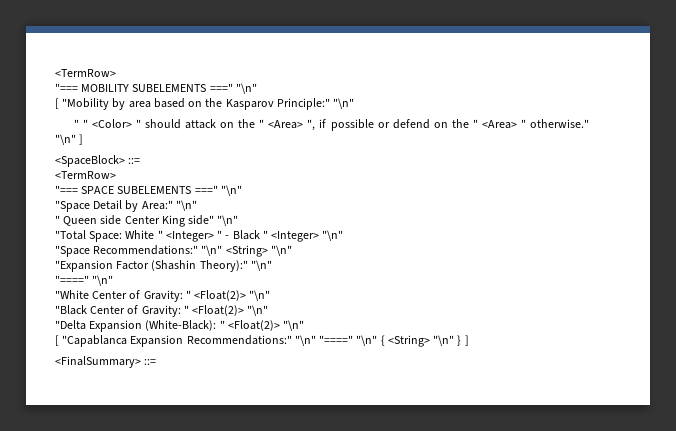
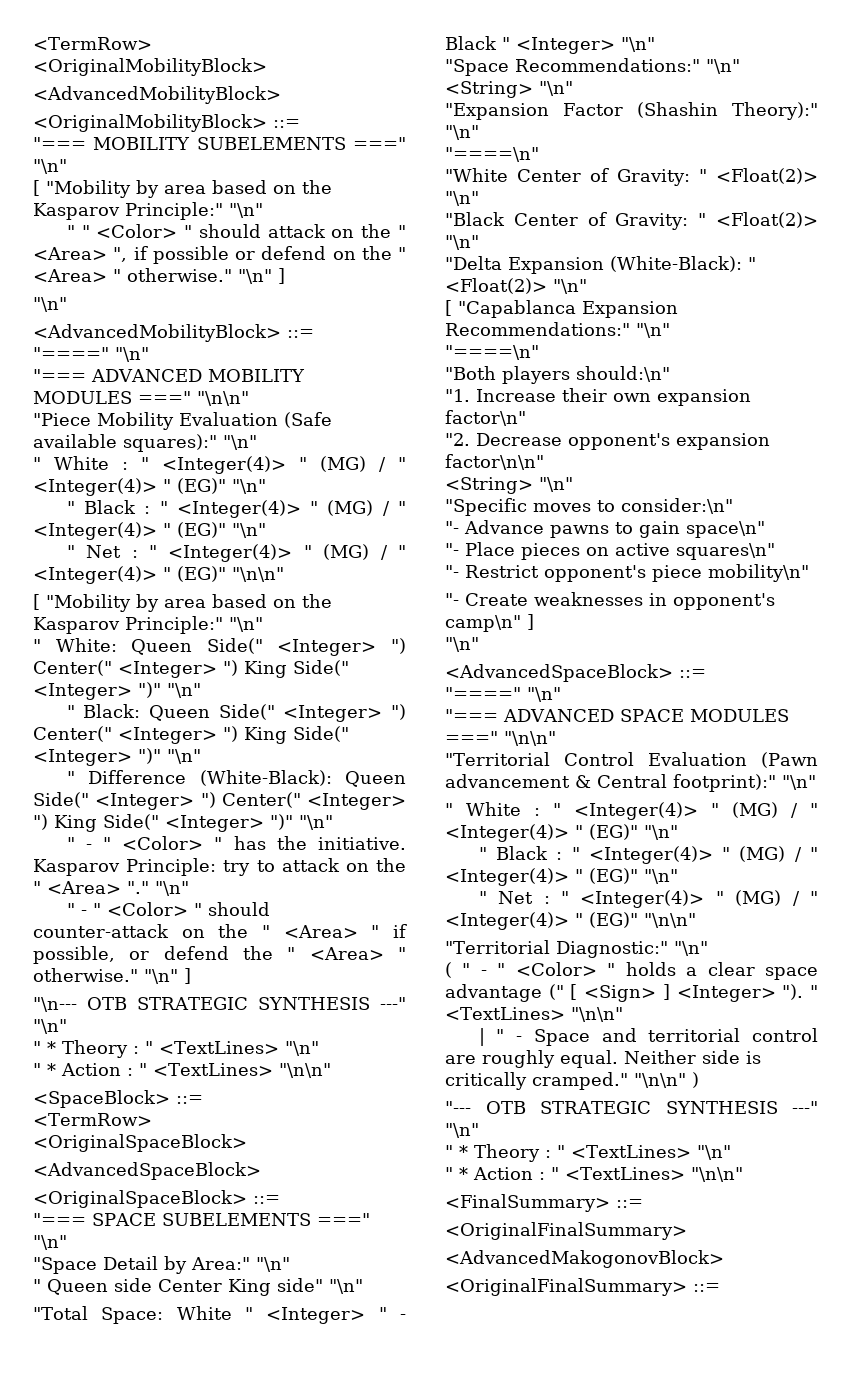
[55,69,116,77] <TermRow> -> [33,37,152,50] [33,58,267,76] [33,86,281,104] [33,114,300,132] <TermRow> // <OriginalMobilityBlock> // <AdvancedMobilityBlock> // <OriginalMobilityBlock> ::=
(84, 139) none -> [33,297,67,312] [33,324,314,342] [33,347,149,362] [33,369,305,382] [33,391,249,406] [33,412,332,430] [33,434,257,452] [33,456,406,474] [33,478,266,496] [66,500,406,518] [33,522,266,540] [66,544,406,562] [33,566,284,584] [33,594,332,612] [33,616,263,634] [33,638,406,656] [33,660,349,678] [33,682,201,700] [66,704,406,722] [33,726,349,744] [33,748,201,766] [66,770,406,787] [33,792,406,810] [33,814,333,832] [66,836,406,850] [33,858,406,876] [33,881,189,896] [66,902,270,916] [33,924,407,938] [33,946,406,964] [33,968,191,984] [33,997,406,1012] [33,1019,67,1034] [33,1040,319,1058] [33,1063,331,1078] // "\n" // <AdvancedMobilityBlock> ::= // "====" "\n" // "=== ADVANCED MOBILITY MODULES ===" "\n\n" // "Piece Mobility Evaluation (Safe available squares):" "\n" // " White : " <Integer(4)> " (MG) / " <Integer(4)> " (EG)" "\n" // " Black : " <Integer(4)> " (MG) / " <Integer(4)> " (EG)" "\n" // " Net : " <Integer(4)> " (MG) / " <Integer(4)> " (EG)" "\n\n" // [ "Mobility by area based on the Kasparov Principle:" "\n" // " White: Queen Side(" <Integer> ") Center(" <Integer> ") King Side(" <Integer> ")" "\n" // " Black: Queen Side(" <Integer> ") Center(" <Integer> ") King Side(" <Integer> ")" "\n" // " Difference (White-Black): Queen Side(" <Integer> ") Center(" <Integer> ") King Side(" <Integer> ")" "\n" // " - " <Color> " has the initiative. Kasparov Principle: try to attack on the " <Area> "." "\n" // " - " <Color> " should counter-attack on the " <Area> " if possible, or defend the " <Area> " otherwise." "\n" ] // "\n--- OTB STRATEGIC SYNTHESIS ---" "\n" // " * Theory : " <TextLines> "\n" // " * Action : " <TextLines> "\n\n"
(116, 175) none -> [33,1134,247,1152] [33,1162,261,1180] [33,1190,280,1208] // <OriginalSpaceBlock> // <AdvancedSpaceBlock> // <OriginalSpaceBlock> ::=
[55,275,114,286] "====" "\n" -> [445,147,539,162] "====\n"
[319,335,469,347] [55,356,141,368] "====" "\n" { <String> "\n" } ] // <FinalSummary> -> [445,345,539,360] [445,366,670,384] [445,388,751,406] [445,410,526,426] [445,433,770,450] [445,454,544,470] [445,477,573,494] [445,498,733,516] [445,520,765,538] [445,542,775,560] [445,564,809,582] [445,592,775,610] [445,614,534,632] [445,637,479,652] [445,664,706,682] [445,687,561,702] [445,709,789,722] [445,731,556,746] [445,752,819,768] [445,774,816,792] [445,802,818,820] [445,824,678,842] [478,846,818,864] [445,868,678,886] [478,890,818,908] [445,912,696,930] [445,940,708,958] [445,962,818,980] [445,984,818,1002] [445,1007,623,1022] [478,1028,818,1046] [445,1050,761,1068] [445,1072,699,1090] [445,1101,818,1114] [445,1123,479,1138] [445,1144,731,1162] [445,1167,743,1182] [445,1194,643,1212] [445,1222,687,1240] [445,1250,724,1268] [445,1278,687,1296] // "====\n" // "Both players should:\n" // "1. Increase their own expansion factor\n" // "2. Decrease opponent's expansion factor\n\n" // <String> "\n" // "Specific moves to consider:\n" // "- Advance pawns to gain space\n" // "- Place pieces on active squares\n" // "- Restrict opponent's piece mobility\n" // "- Create weaknesses in opponent's camp\n" ] // "\n" // <AdvancedSpaceBlock> ::= // "====" "\n" // "=== ADVANCED SPACE MODULES ===" "\n\n" // "Territorial Control Evaluation (Pawn advancement & Central footprint):" "\n" // " White : " <Integer(4)> " (MG) / " <Integer(4)> " (EG)" "\n" // " Black : " <Integer(4)> " (MG) / " <Integer(4)> " (EG)" "\n" // " Net : " <Integer(4)> " (MG) / " <Integer(4)> " (EG)" "\n\n" // "Territorial Diagnostic:" "\n" // ( " - " <Color> " holds a clear space advantage (" [ <Sign> ] <Integer> "). " <TextLines> "\n\n" // | " - Space and territorial control are roughly equal. Neither side is critically cramped." "\n\n" ) // "--- OTB STRATEGIC SYNTHESIS ---" "\n" // " * Theory : " <TextLines> "\n" // " * Action : " <TextLines> "\n\n" // <FinalSummary> ::= // <OriginalFinalSummary> // <AdvancedMakogonovBlock> // <OriginalFinalSummary>

